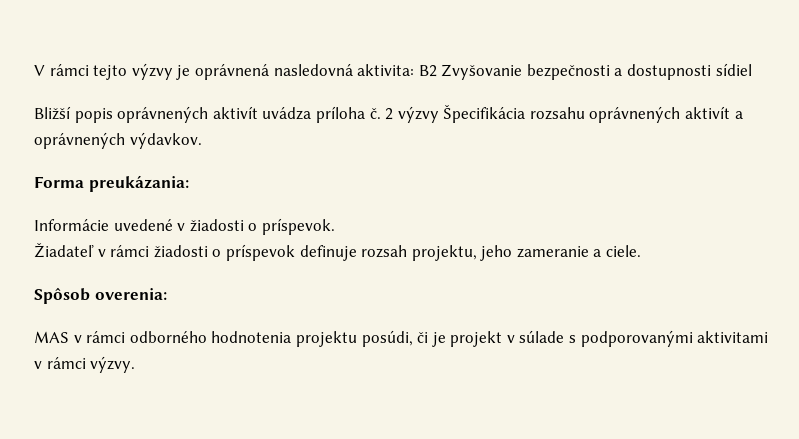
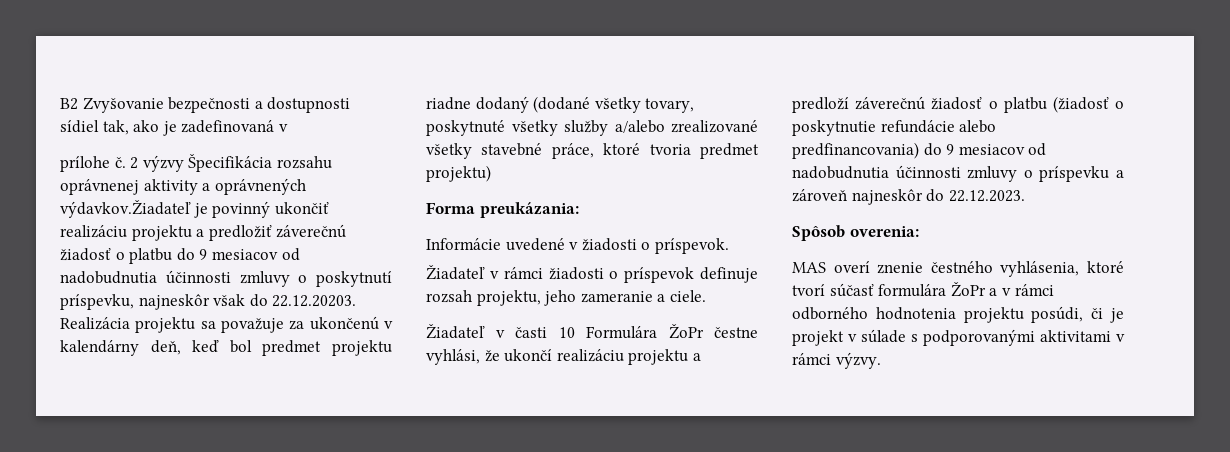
[34,63,415,80] V rámci tejto výzvy je oprávnená nasledovná aktivita: -> (60, 104) none
[34,106,365,123] // Bližší popis oprávnených aktivít uvádza príloha -> [102,120,288,136] [60,156,110,172] tak, ako je zadefinovaná v // prílohe
[589,106,743,123] [34,132,202,149] oprávnených aktivít a oprávnených výdavkov. -> [60,178,306,195] [60,200,329,218] [60,224,347,241] [60,248,300,264] [60,270,392,287] [60,294,357,310] [60,316,393,333] [60,340,392,356] [426,96,695,113] [426,120,758,136] [426,143,759,159] [426,165,491,182] oprávnenej aktivity a oprávnených výdavkov.Žiadateľ je povinný ukončiť realizáciu projektu a predložiť záverečnú žiadosť o platbu do 9 mesiacov od nadobudnutia účinnosti zmluvy o poskytnutí príspevku, najneskôr však do 22.12.20203. Realizácia projektu sa považuje za ukončenú v kalendárny deň, keď bol predmet projektu riadne dodaný (dodané všetky tovary, poskytnuté všetky služby a/alebo zrealizované všetky stavebné práce, ktoré tvoria predmet projektu)
[34,287,167,304] [34,331,69,343] Spôsob overenia: // MAS -> [426,324,758,339] [426,349,701,365] [792,96,1124,113] [792,120,997,136] [792,142,1047,159] [792,165,1124,182] [792,189,1025,205] [792,225,919,241] [792,261,1124,277] [792,282,998,297] Žiadateľ v časti 10 Formulára ŽoPr čestne vyhlási, že ukončí realizáciu projektu a predloží záverečnú žiadosť o platbu (žiadosť o poskytnutie refundácie alebo predfinancovania) do 9 mesiacov od nadobudnutia účinnosti zmluvy o príspevku a zároveň najneskôr do 22.12.2023. // Spôsob overenia: // MAS overí znenie čestného vyhlásenia, ktoré tvorí súčasť formulára ŽoPr a

